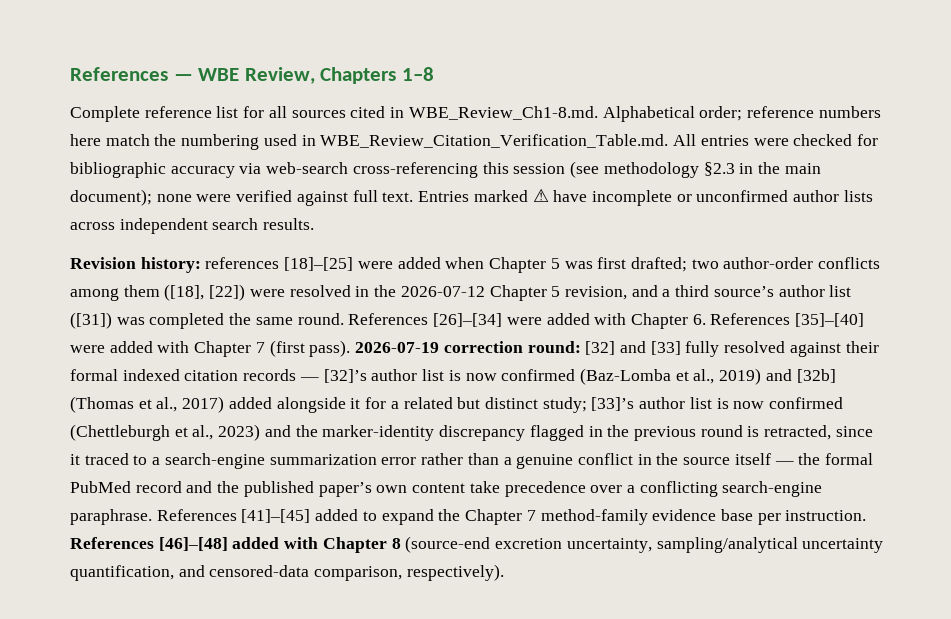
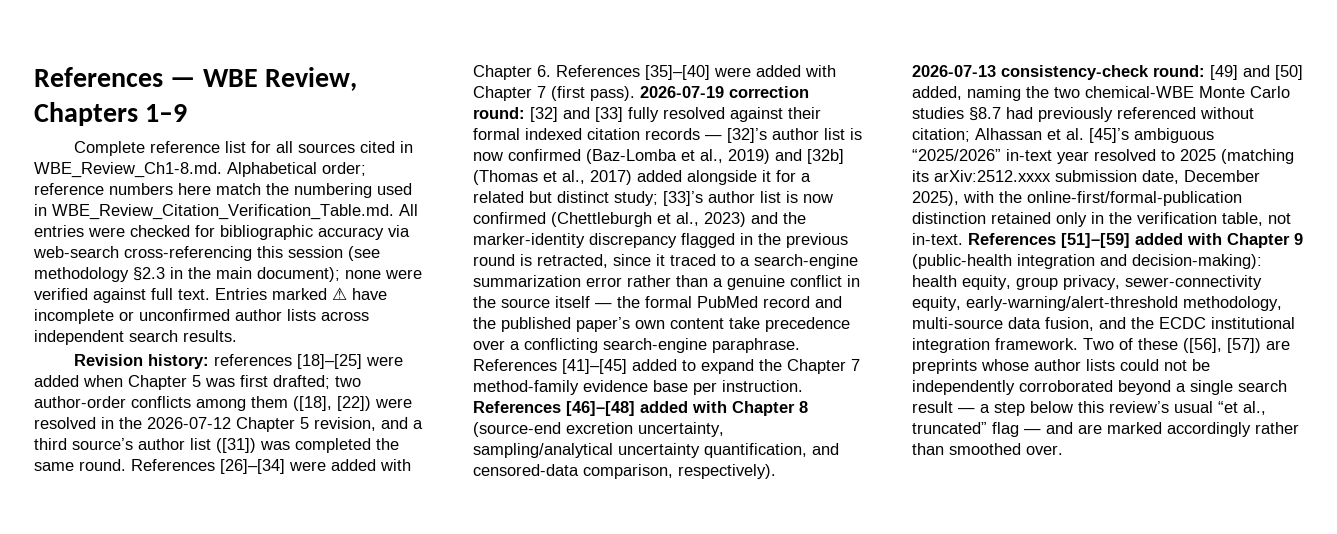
[401,67,434,81] 1–8 -> [145,104,188,122] 1–9
(504, 572) none -> [912,65,1303,80] [912,86,1290,101] [912,107,1254,122] [912,128,1214,143] [912,149,1294,164] [912,170,1260,184] [912,191,1242,206] [912,212,1291,227] [912,233,1303,248] [912,254,1262,269] [912,275,1262,290] [912,296,1282,311] [912,317,1295,331] [912,338,1290,353] [912,359,1210,374] [912,380,1287,395] [912,401,1266,416] [912,422,1299,437] [912,443,1063,455] 2026-07-13 consistency-check round: [49] and [50] added, naming the two chemical-WBE Monte Carlo studies §8.7 had previously referenced without citation; Alhassan et al. [45]’s ambiguous “2025/2026” in-text year resolved to 2025 (matching its arXiv:2512.xxxx submission date, December 2025), with the online-first/formal-publication distinction retained only in the verification table, not in-text. References [51]–[59] added with Chapter 9 (public-health integration and decision-making): health equity, group privacy, sewer-connectivity equity, early-warning/alert-threshold methodology, multi-source data fusion, and the ECDC institutional integration framework. Two of these ([56], [57]) are preprints whose author lists could not be independently corroborated beyond a single search result — a step below this review’s usual “et al., truncated” flag — and are marked accordingly rather than smoothed over.

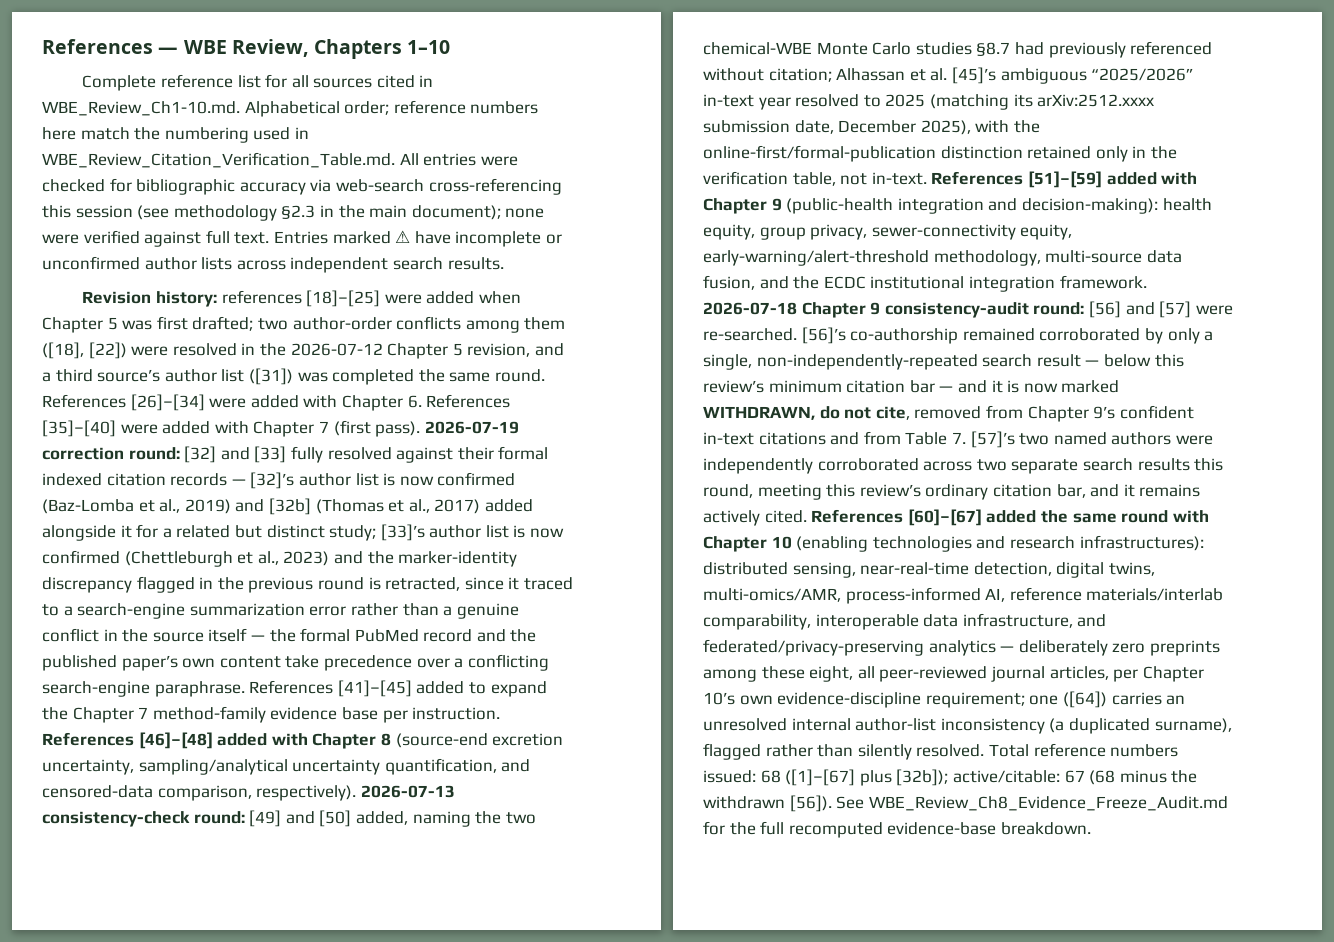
[145,104,188,122] 1–9 -> [407,40,451,54] 1–10
[34,162,222,178] WBE_Review_Ch1-8.md. -> [42,101,240,116] WBE_Review_Ch1-10.md.
[1083,338,1290,353] [912,359,1210,374] [912,380,1233,395] Two of these ([56], [57]) are preprints whose author lists could not be independently corroborated beyond a single -> [703,301,1233,318] [703,327,1214,344] [703,354,978,370] 2026-07-18 Chapter 9 consistency-audit round: [56] and [57] were re-searched. [56]’s co-authorship remained corroborated by only a single, non-independently-repeated
[980,402,1025,416] a step -> (1100, 363) none
[1174,401,1266,415] [912,422,1299,437] [912,443,1063,455] usual “et al., truncated” flag — and are marked accordingly rather than smoothed over. -> [768,380,1120,393] [703,405,1194,422] [703,431,1213,448] [703,458,1224,474] [703,484,1201,500] [703,509,1209,526] [703,535,1204,552] [703,562,1155,578] [703,587,1224,604] [703,613,1107,630] [703,639,1220,656] [703,666,1204,682] [703,691,1186,708] [703,718,1232,734] [703,743,1179,760] [703,769,1198,786] [703,795,1228,812] [703,821,1091,838] minimum citation bar — and it is now marked WITHDRAWN, do not cite, removed from Chapter 9’s confident in-text citations and from Table 7. [57]’s two named authors were independently corroborated across two separate search results this round, meeting this review’s ordinary citation bar, and it remains actively cited. References [60]–[67] added the same round with Chapter 10 (enabling technologies and research infrastructures): distributed sensing, near-real-time detection, digital twins, multi-omics/AMR, process-informed AI, reference materials/interlab comparability, interoperable data infrastructure, and federated/privacy-preserving analytics — deliberately zero preprints among these eight, all peer-reviewed journal articles, per Chapter 10’s own evidence-discipline requirement; one ([64]) carries an unresolved internal author-list inconsistency (a duplicated surname), flagged rather than silently resolved. Total reference numbers issued: 68 ([1]–[67] plus [32b]); active/citable: 67 (68 minus the withdrawn [56]). See WBE_Review_Ch8_Evidence_Freeze_Audit.md for the full recomputed evidence-base breakdown.

